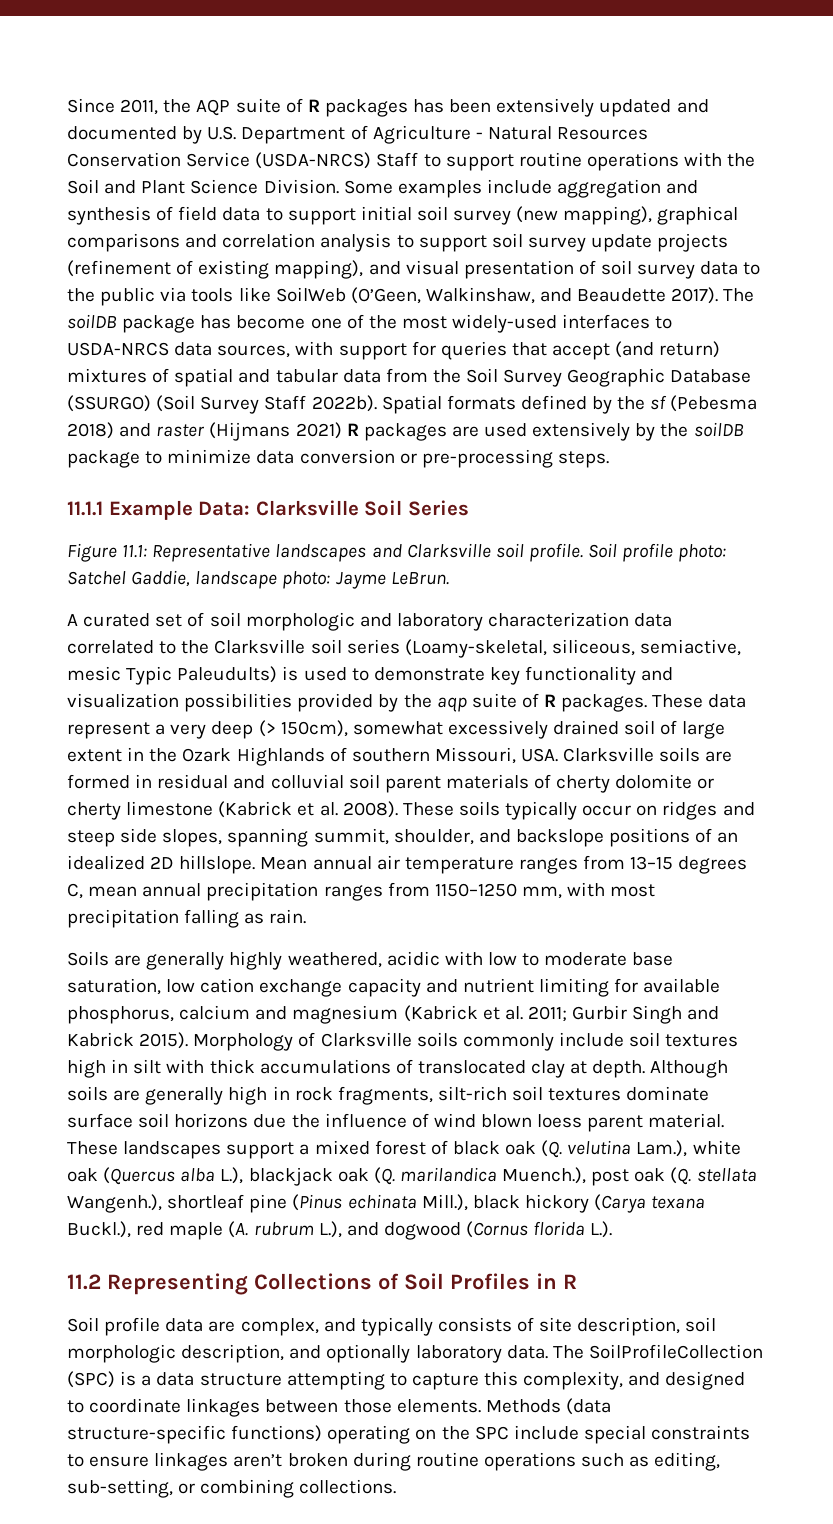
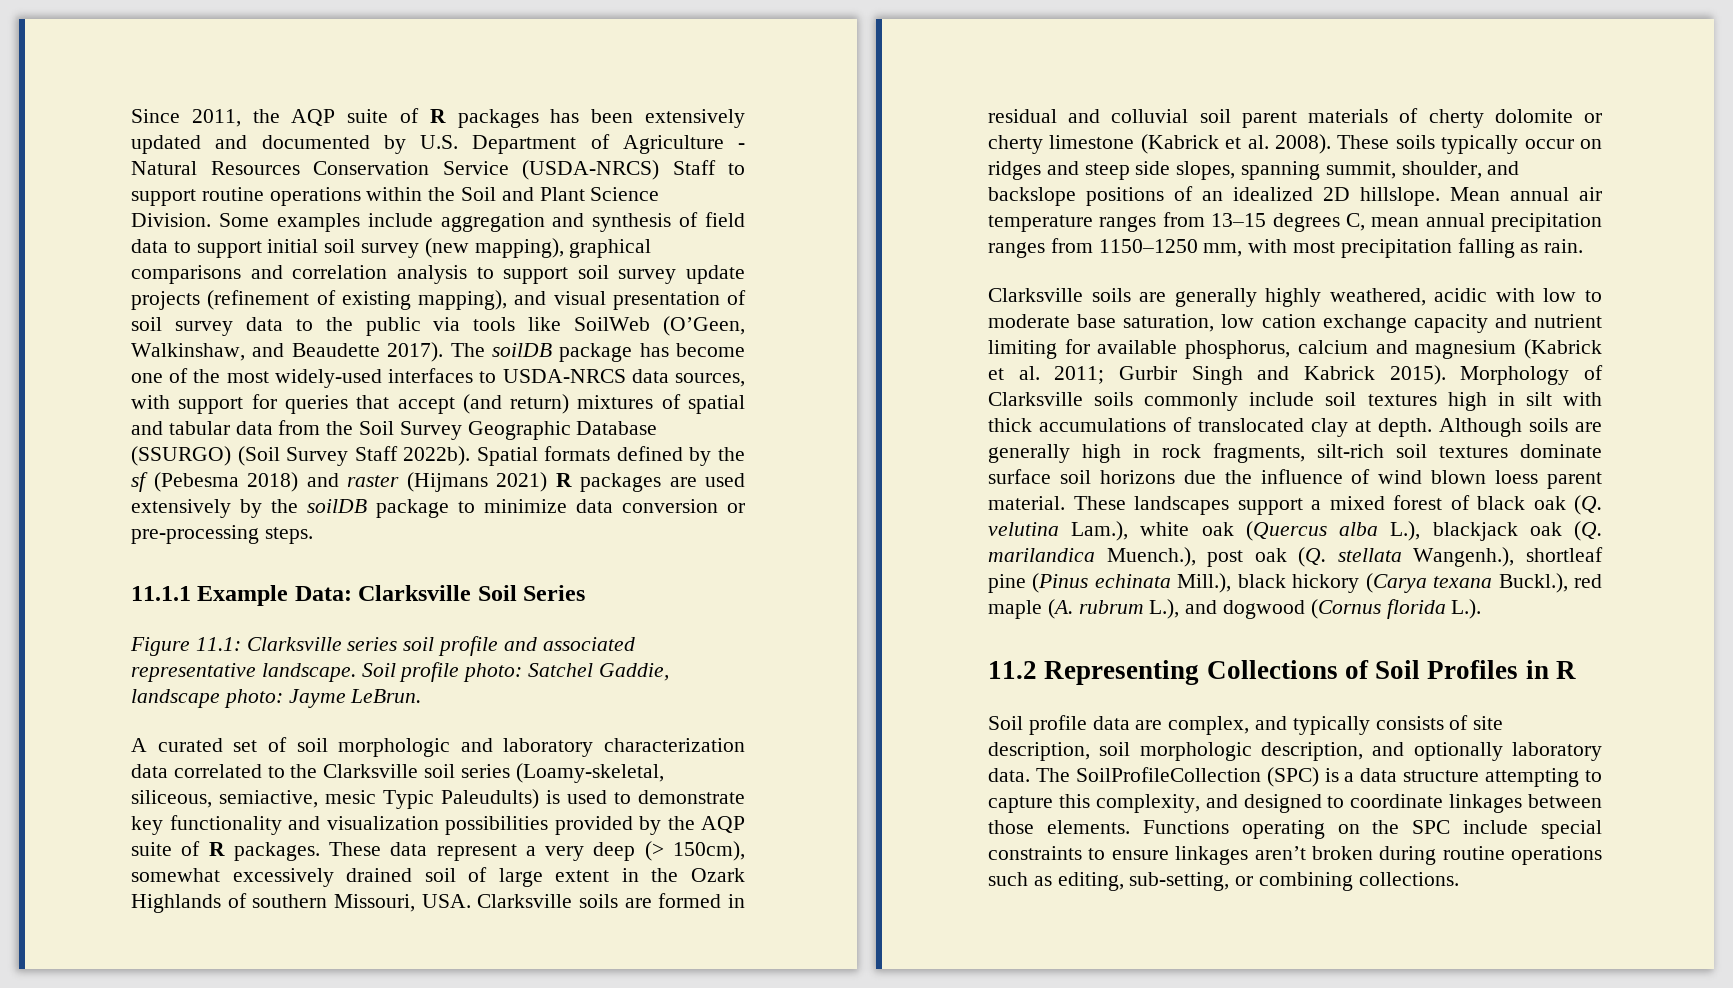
[684,152,723,167] with -> [366,187,423,201] within
[152,543,583,562] Representative landscapes and Clarksville soil profile. -> [246,636,635,656] [131,663,356,682] Clarksville series soil profile and associated representative landscape.
[436,697,467,712] aqp -> [701,816,745,833] AQP
[67,951,109,966] Soils -> [988,288,1131,302] Clarksville soils
[485,1398,611,1415] [67,1425,323,1444] Methods (data structure-specific functions) -> [1142,820,1229,834] Functions

